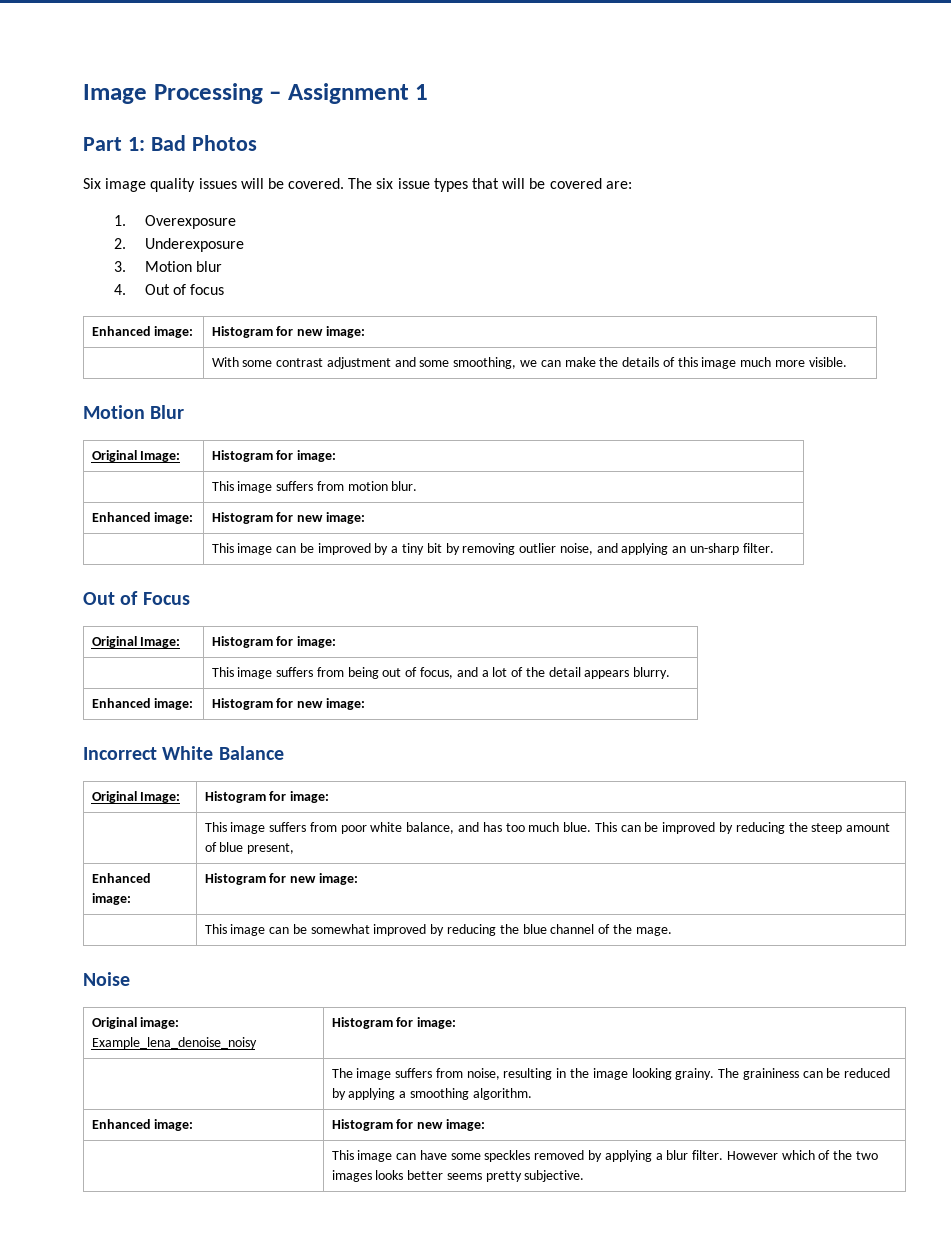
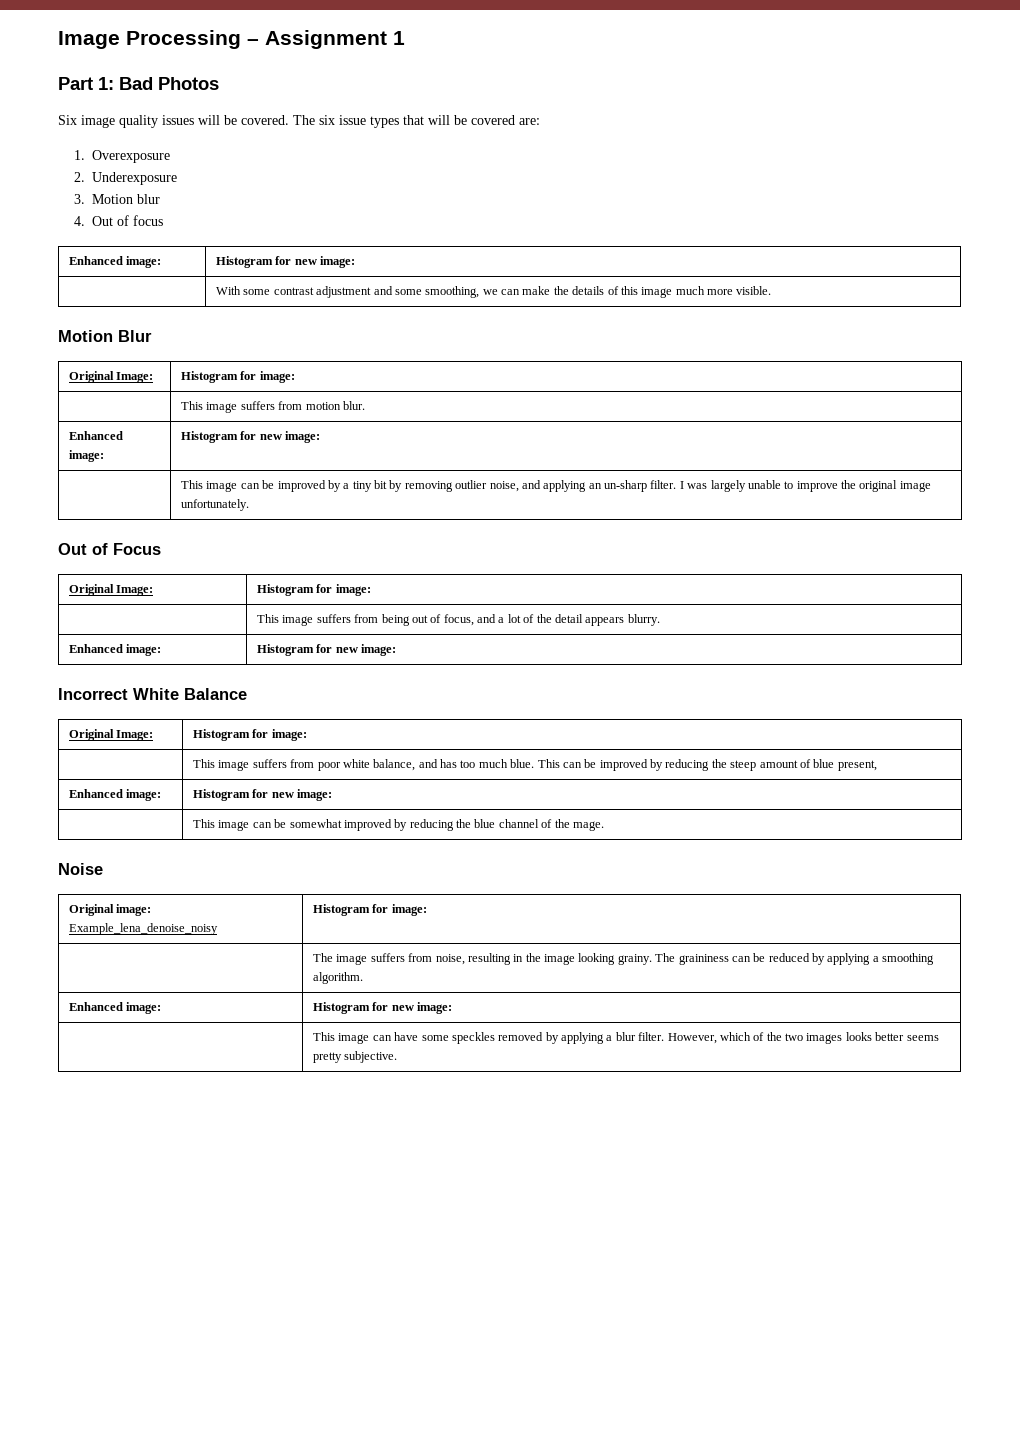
(774, 548) none -> [679,480,931,492] [181,499,250,511] I was largely unable to improve the original image unfortunately.
[726,1151,778,1160] However -> [667,1033,717,1044] However,

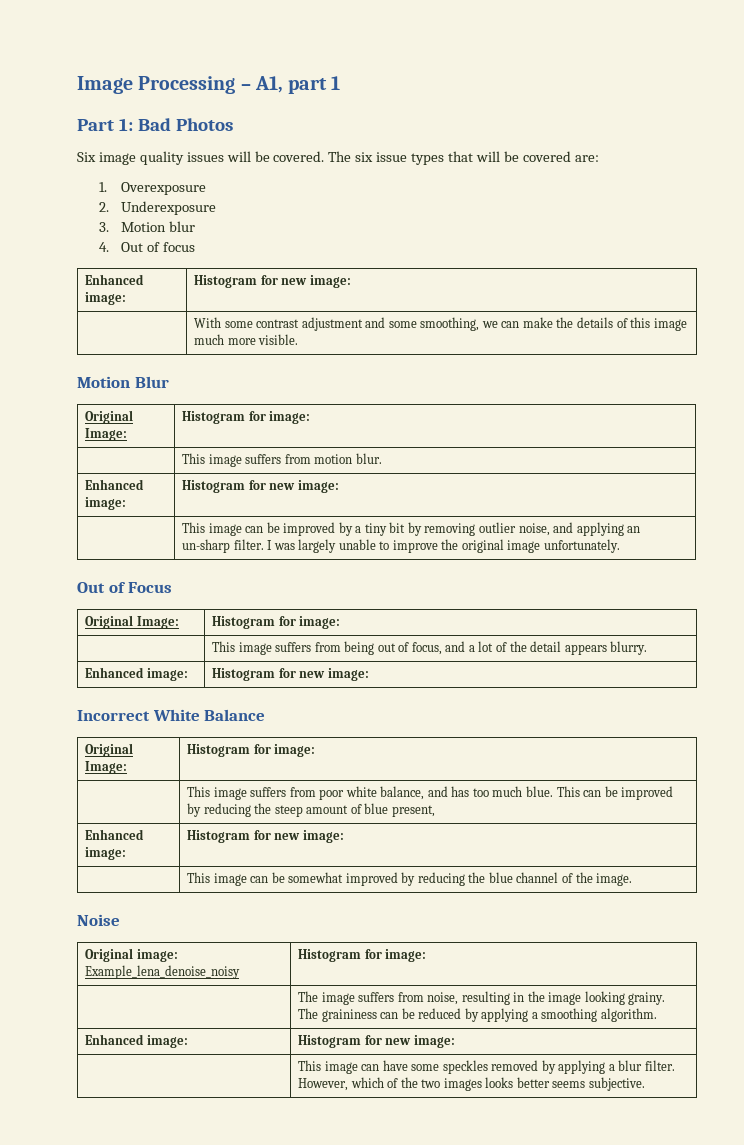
[265,30,387,49] Assignment -> [254,76,328,94] A1, part
[572,821,604,831] mage. -> [596,873,633,886] image.
[313,1052,343,1063] pretty -> (586, 1084) none

